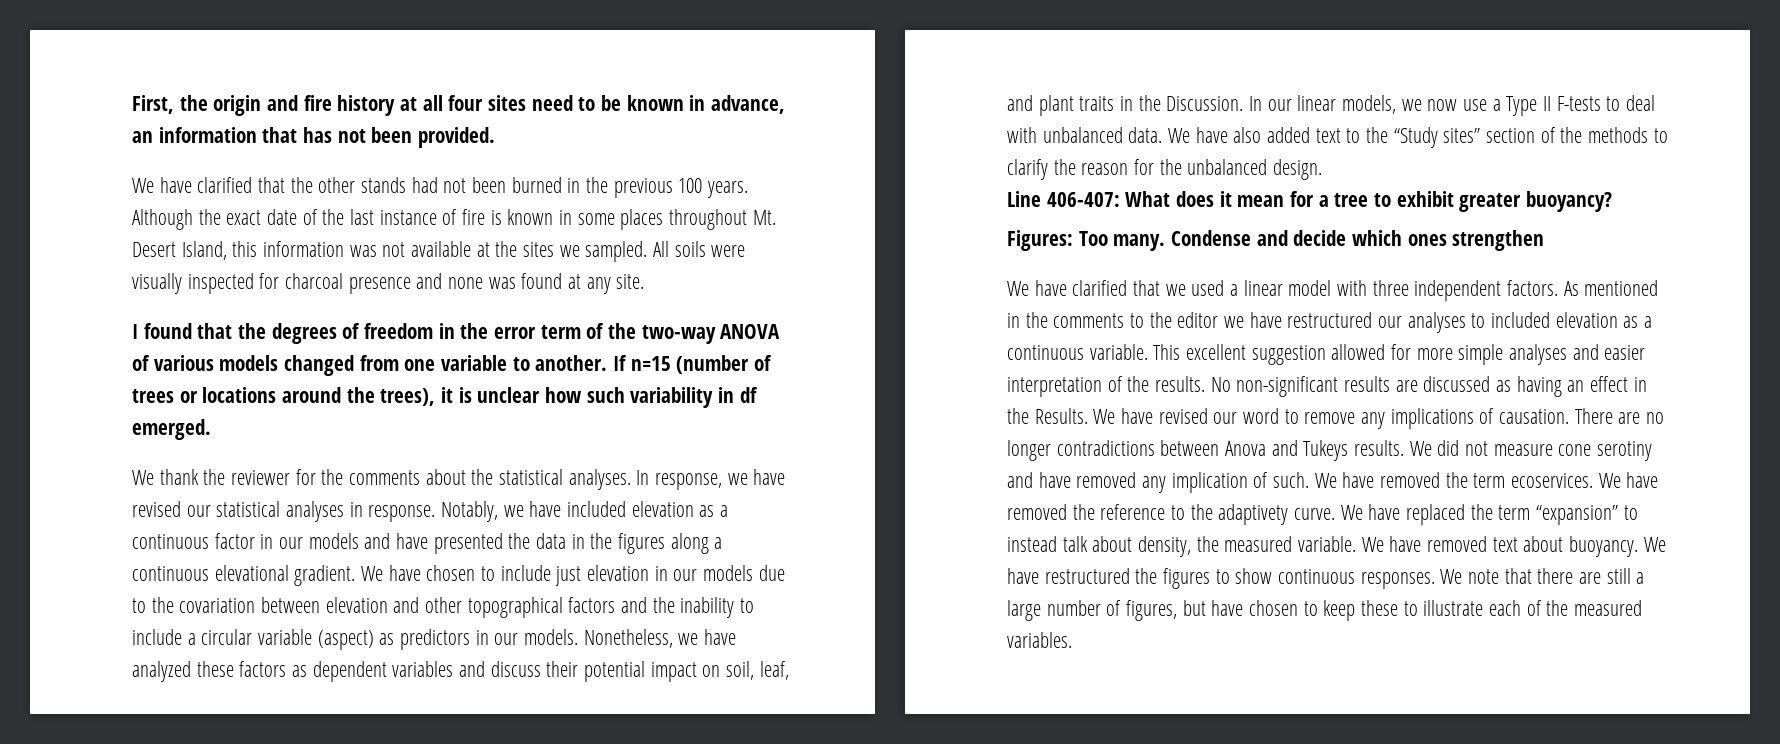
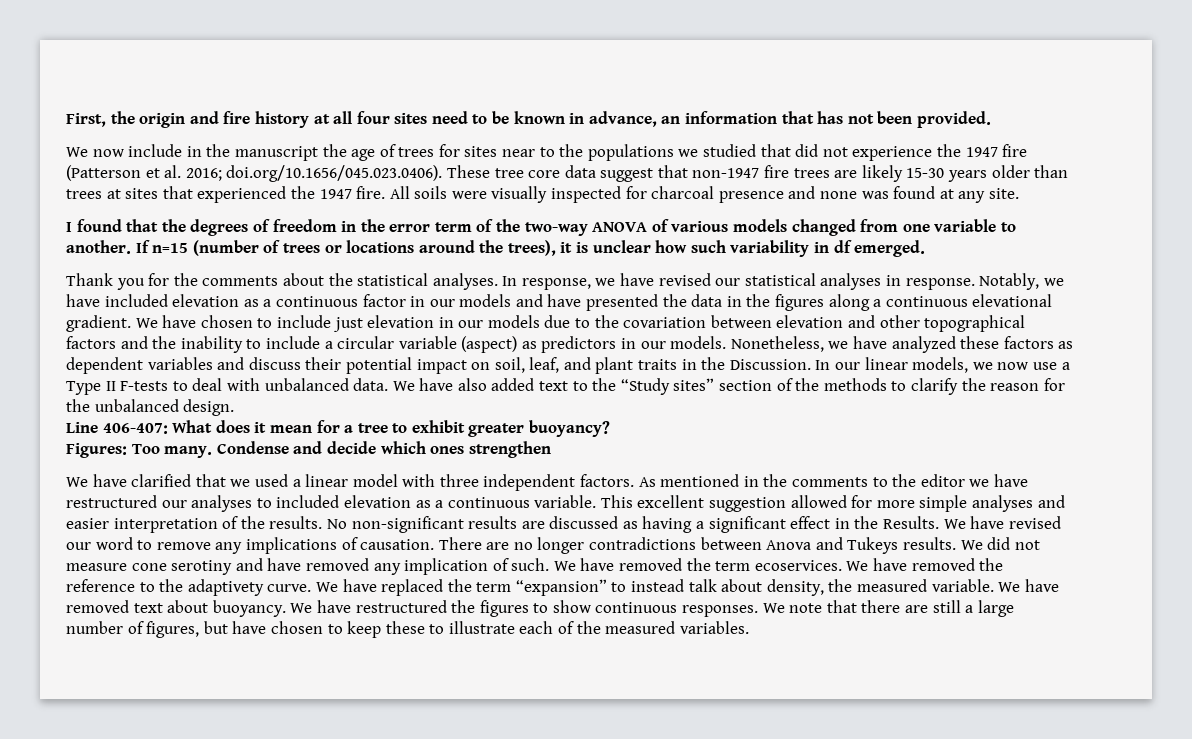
[159,177,749,198] [132,209,776,230] [132,241,648,262] have clarified that the other stands had not been burned in the previous 100 years. Although the exact date of the last instance of fire is known in some places throughout Mt. Desert Island, this information was not available at the sites we sampled. -> [92,144,1028,161] [66,165,1069,182] [66,186,386,203] now include in the manuscript the age of trees for sites near to the populations we studied that did not experience the 1947 fire (Patterson et al. 2016; doi.org/10.1656/045.023.0406). These tree core data suggest that non-1947 fire trees are likely 15-30 years older than trees at sites that experienced the 1947 fire.
[132,469,291,485] We thank the reviewer -> [66,273,145,290] Thank you
[1567,380,1585,392] an -> [696,516,786,533] a significant

